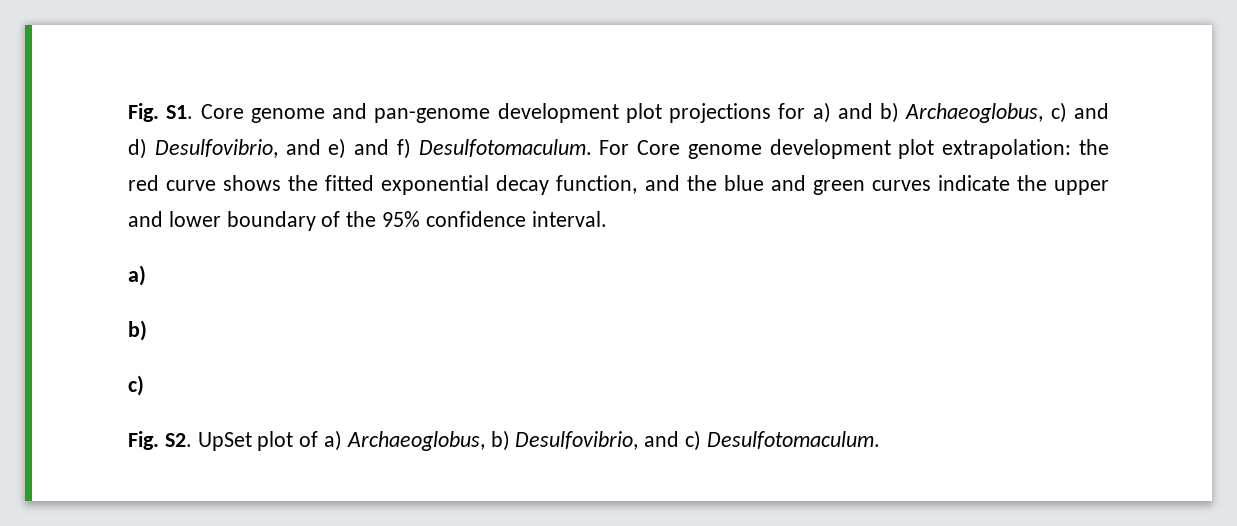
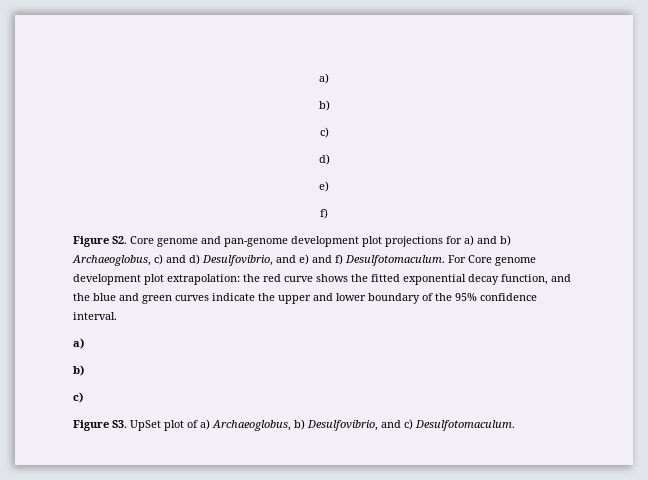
[128,103,194,122] Fig. S1. -> [319,73,329,84] [318,100,330,111] [319,127,329,138] [318,154,330,165] [319,181,329,192] [320,208,328,219] [73,236,127,247] a) // b) // c) // d) // e) // f) // Figure S2.
[128,431,192,450] Fig. S2. -> [73,420,127,431] Figure S3.

